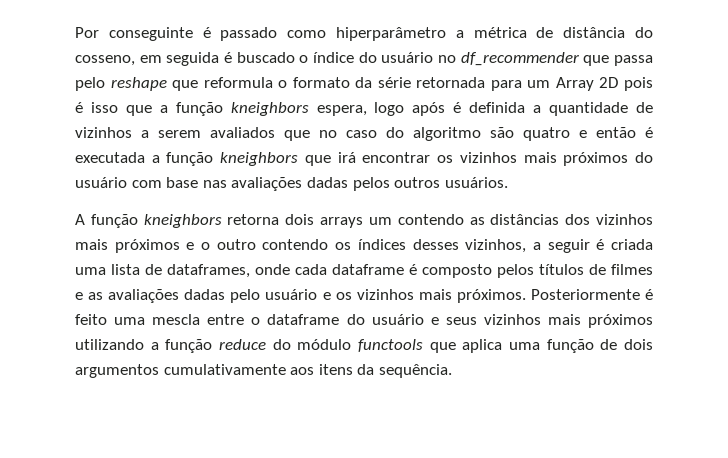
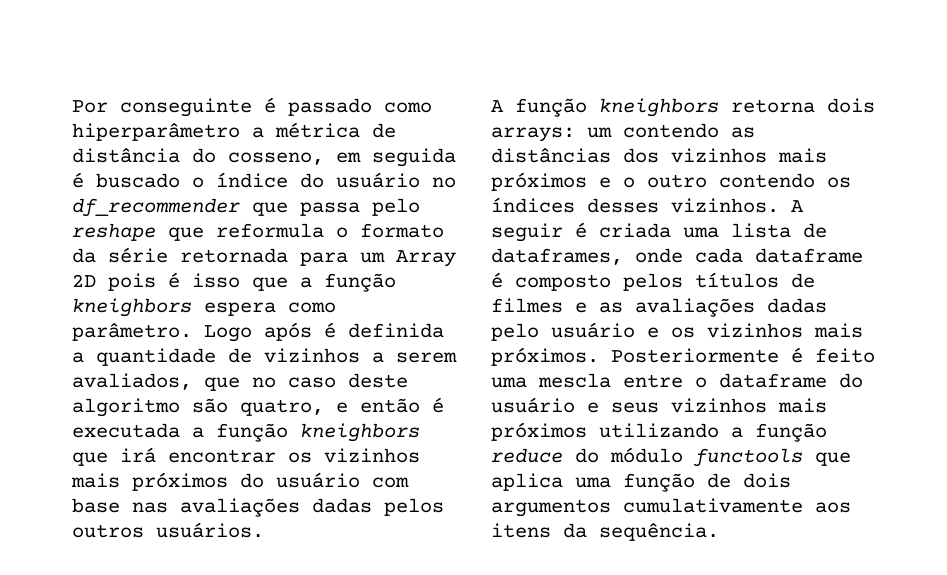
[316,102,405,116] espera, logo -> [204,302,336,316] [72,323,252,342] espera como parâmetro. Logo
[210,127,275,138] avaliados -> [72,373,192,390] avaliados,
[386,127,404,138] do -> [348,373,408,388] deste
[523,127,570,141] quatro -> [240,399,324,416] quatro,
[320,217,364,228] arrays -> [491,127,575,142] arrays:
[465,239,541,253] vizinhos, a -> [671,198,804,213] vizinhos. A

